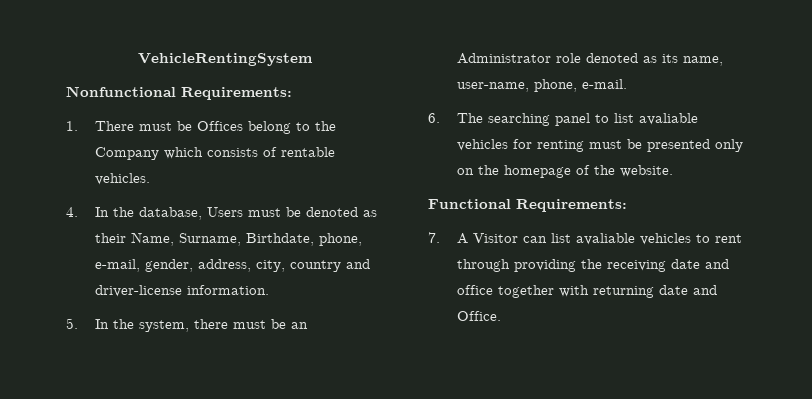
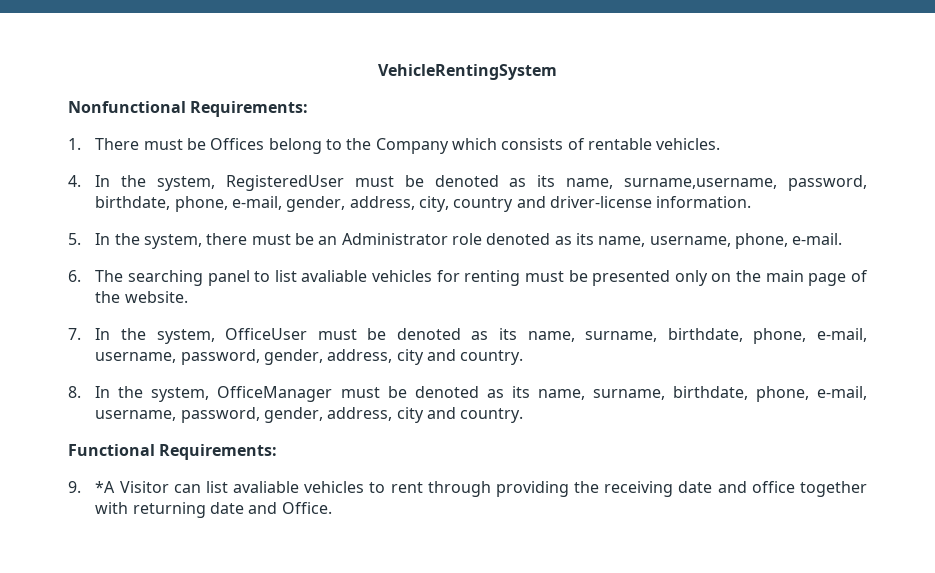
[138,207,377,220] [94,232,314,246] database, Users must be denoted as their Name, Surname, Birthdate, -> [157,175,867,191] [95,196,171,210] system, RegisteredUser must be denoted as its name, surname,username, password, birthdate,
[456,82,529,92] user-name, -> [649,236,731,247] username,
[503,165,571,178] homepage -> [765,270,847,286] main page
(673, 171) none -> [68,328,868,344] [95,349,524,365] [68,386,868,402] [95,407,524,423] // 7. In the system, OfficeUser must be denoted as its name, surname, birthdate, phone, e-mail, username, password, gender, address, city and country. // 8. In the system, OfficeManager must be denoted as its name, surname, birthdate, phone, e-mail, username, password, gender, address, city and country.
[428,232,468,244] 7. A -> [68,481,116,493] 9. *A

